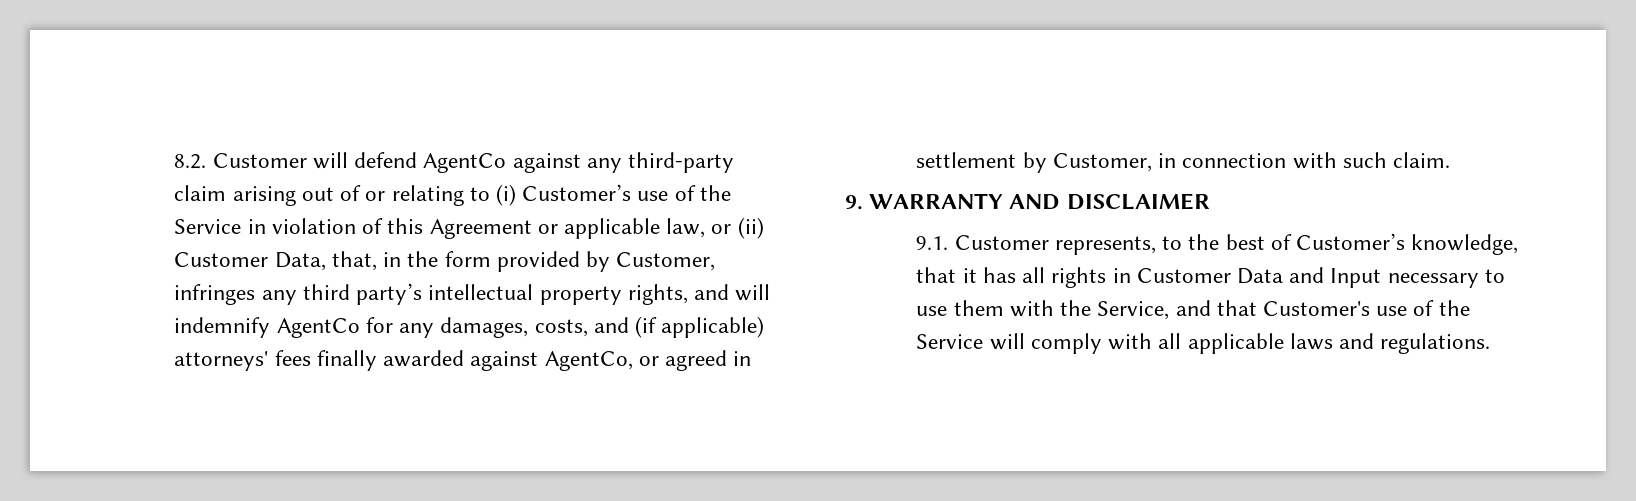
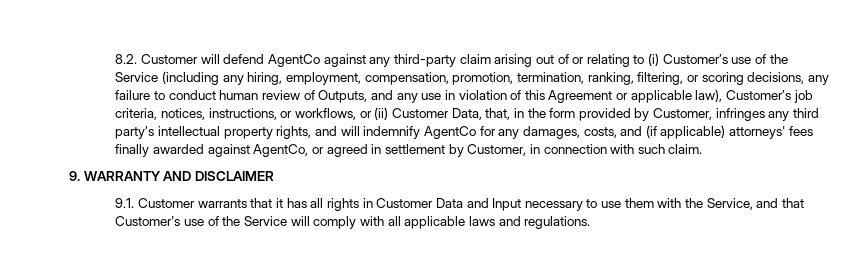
(242, 226) none -> [162,71,829,85] [115,90,442,103] (including any hiring, employment, compensation, promotion, termination, ranking, filtering, or scoring decisions, any failure to conduct human review of Outputs, and any use
[666,218,706,238] law, -> [695,89,813,103] [115,108,356,120] law), Customer’s job criteria, notices, instructions, or workflows,
[1054,233,1519,255] represents, to the best of Customer’s knowledge, -> [197,199,247,208] warrants

